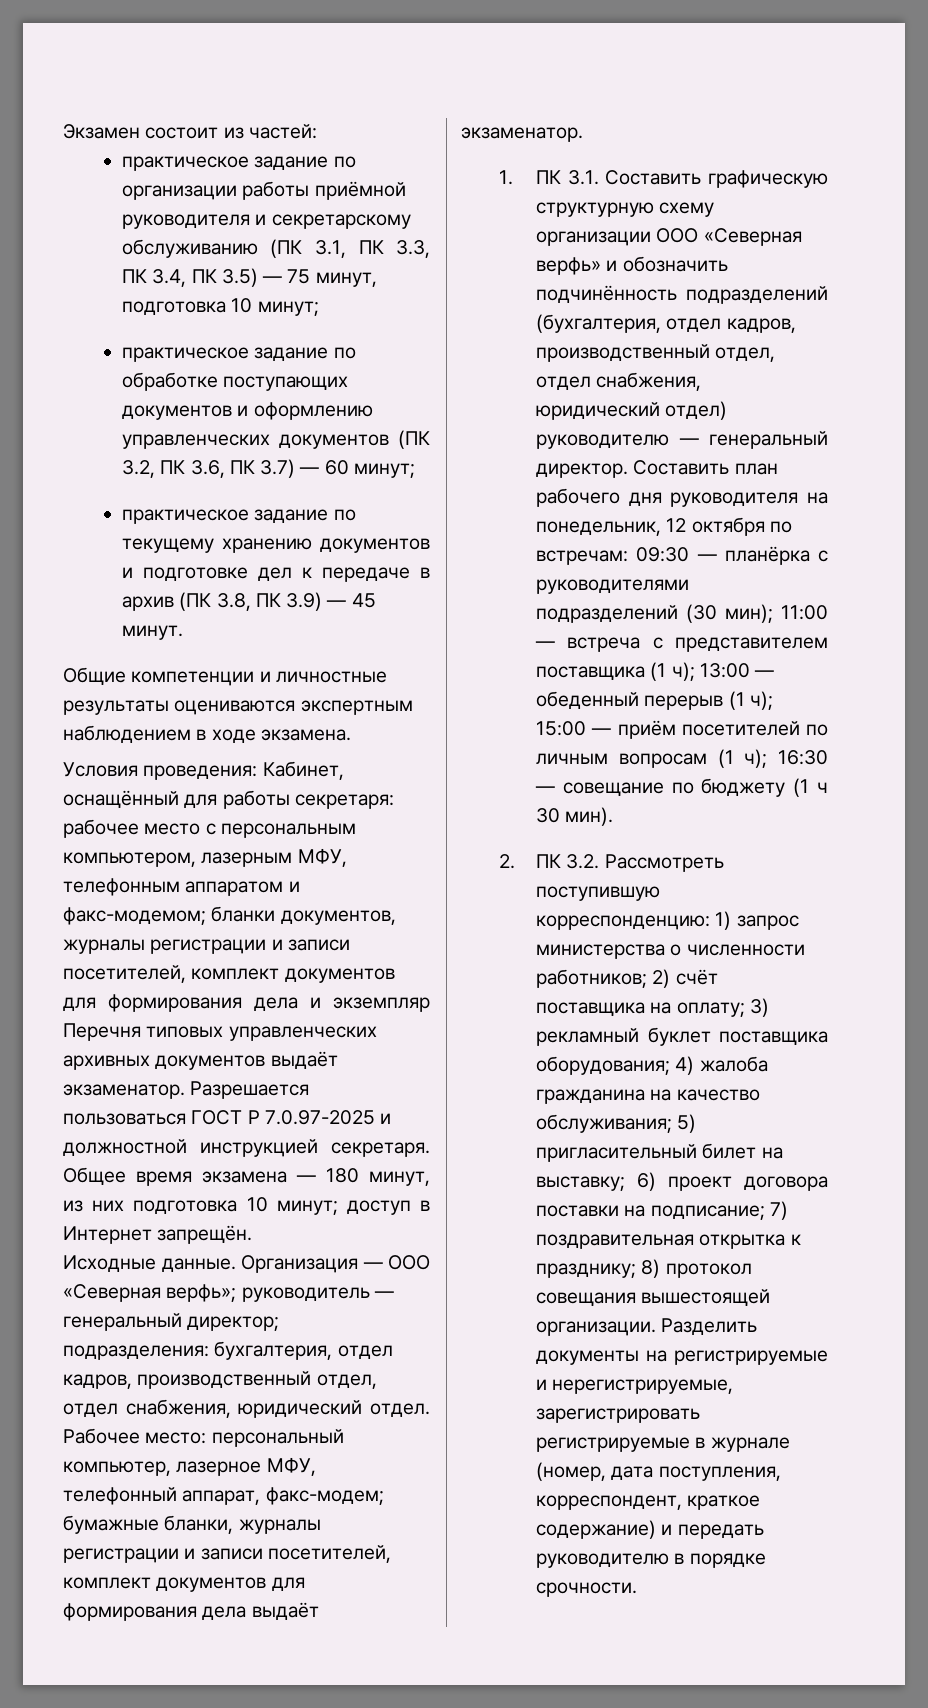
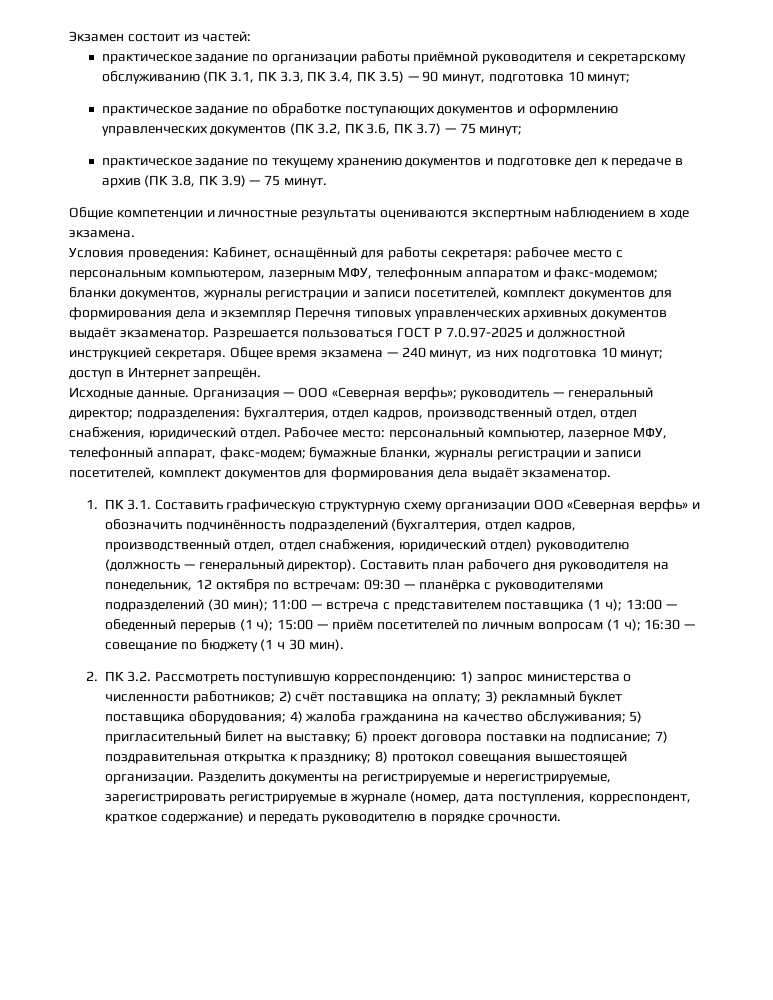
[287,269,311,284] 75 -> [422,71,439,82] 90
[324,460,349,475] 60 -> [459,123,476,134] 75
[351,593,376,608] 45 -> [264,175,281,186] 75
[326,1168,359,1183] 180 -> [401,347,426,358] 240
[678,431,828,449] [536,463,629,478] — генеральный директор. -> [105,559,357,572] (должность — генеральный директор).

